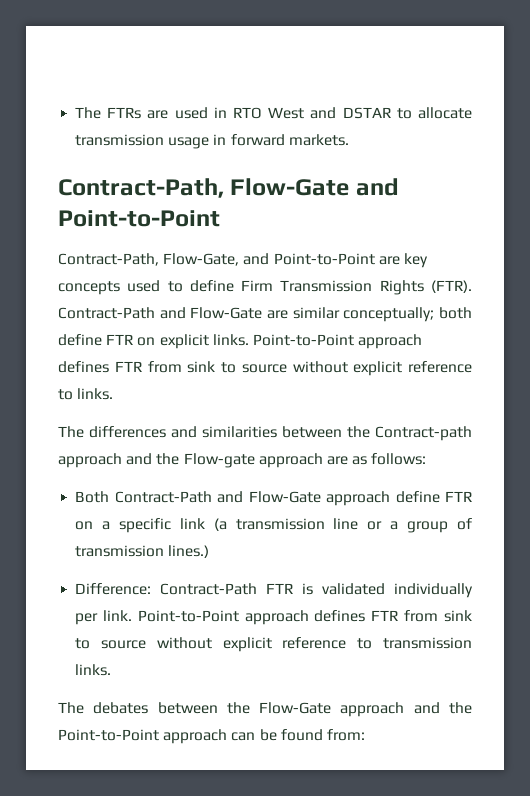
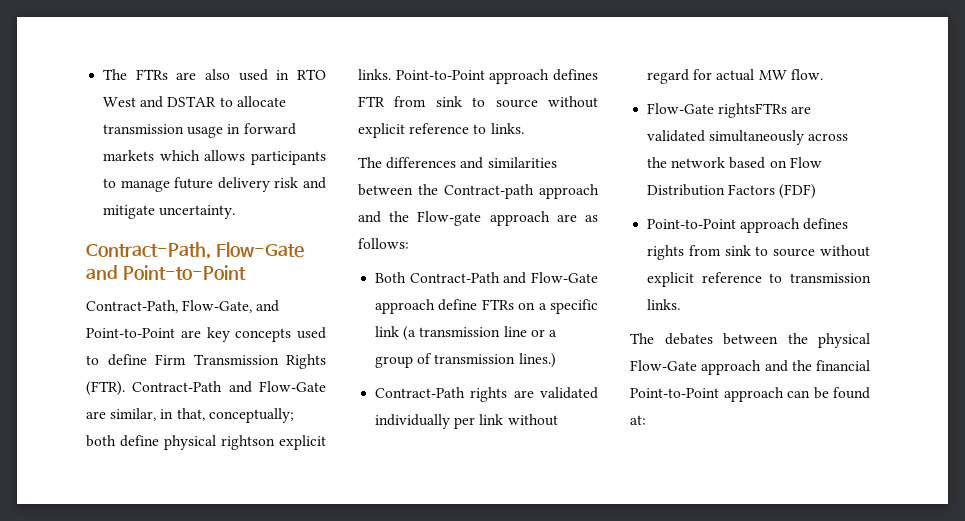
(169, 114) none -> [205,69,231,80] also
[288,134,349,146] markets. -> [103,150,326,165] [103,177,326,192] [103,205,236,219] markets which allows participants to manage future delivery risk and mitigate uncertainty.
[292,307,340,319] similar -> [110,408,205,421] similar, in that,
[106,334,156,346] FTR on -> [164,435,275,450] physical rightson
[445,491,472,502] FTR -> [481,299,514,310] FTRs
[75,583,473,598] [75,610,399,625] Difference: Contract-Path FTR is validated individually per link. Point-to-Point approach defines FTR -> [375,387,598,402] [375,414,558,429] [647,69,823,84] [647,103,812,118] [647,130,849,145] [647,157,822,169] [647,184,817,199] [647,218,849,233] [647,245,685,260] Contract-Path rights are validated individually per link without regard for actual MW flow. // Flow-Gate rightsFTRs are validated simultaneously across the network based on Flow Distribution Factors (FDF) // Point-to-Point approach defines rights
(250, 708) none -> [818,333,870,348] physical
(472, 708) none -> [816,360,870,371] financial
[326,729,365,741] from: -> [630,415,646,425] at:

